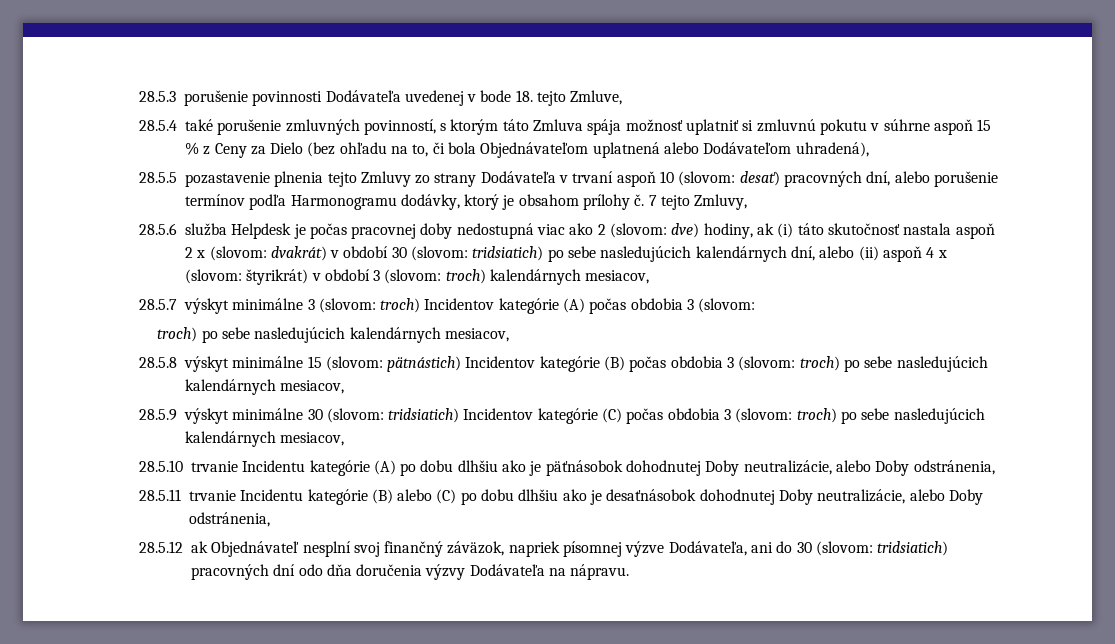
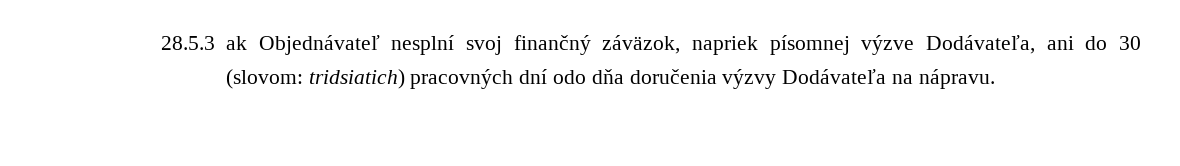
[183,90,623,106] [138,119,992,135] [184,142,869,158] [138,171,998,187] [184,194,748,210] [138,223,995,239] [184,246,947,262] [184,269,650,285] [138,298,756,314] [157,327,510,343] [138,356,988,372] [184,379,345,395] [138,408,985,424] [184,431,345,447] [138,460,995,476] [138,489,983,505] [188,512,270,527] [138,541,183,553] porušenie povinnosti Dodávateľa uvedenej v bode 18. tejto Zmluve, // 28.5.4 také porušenie zmluvných povinností, s ktorým táto Zmluva spája možnosť uplatniť si zmluvnú pokutu v súhrne aspoň 15 % z Ceny za Dielo (bez ohľadu na to, či bola Objednávateľom uplatnená alebo Dodávateľom uhradená), // 28.5.5 pozastavenie plnenia tejto Zmluvy zo strany Dodávateľa v trvaní aspoň 10 (slovom: desať) pracovných dní, alebo porušenie termínov podľa Harmonogramu dodávky, ktorý je obsahom prílohy č. 7 tejto Zmluvy, // 28.5.6 služba Helpdesk je počas pracovnej doby nedostupná viac ako 2 (slovom: dve) hodiny, ak (i) táto skutočnosť nastala aspoň 2 x (slovom: dvakrát) v období 30 (slovom: tridsiatich) po sebe nasledujúcich kalendárnych dní, alebo (ii) aspoň 4 x (slovom: štyrikrát) v období 3 (slovom: troch) kalendárnych mesiacov, // 28.5.7 výskyt minimálne 3 (slovom: troch) Incidentov kategórie (A) počas obdobia 3 (slovom: // troch) po sebe nasledujúcich kalendárnych mesiacov, // 28.5.8 výskyt minimálne 15 (slovom: pätnástich) Incidentov kategórie (B) počas obdobia 3 (slovom: troch) po sebe nasledujúcich kalendárnych mesiacov, // 28.5.9 výskyt minimálne 30 (slovom: tridsiatich) Incidentov kategórie (C) počas obdobia 3 (slovom: troch) po sebe nasledujúcich kalendárnych mesiacov, // 28.5.10 trvanie Incidentu kategórie (A) po dobu dlhšiu ako je päťnásobok dohodnutej Doby neutralizácie, alebo Doby odstránenia, // 28.5.11 trvanie Incidentu kategórie (B) alebo (C) po dobu dlhšiu ako je desaťnásobok dohodnutej Doby neutralizácie, alebo Doby odstránenia, // 28.5.12 -> (216, 43) none

